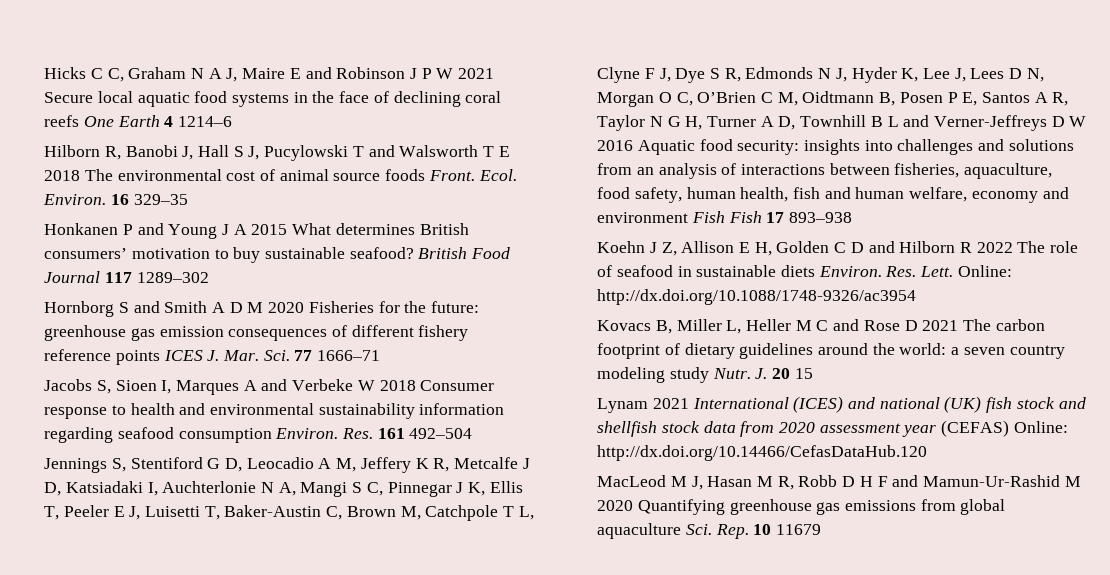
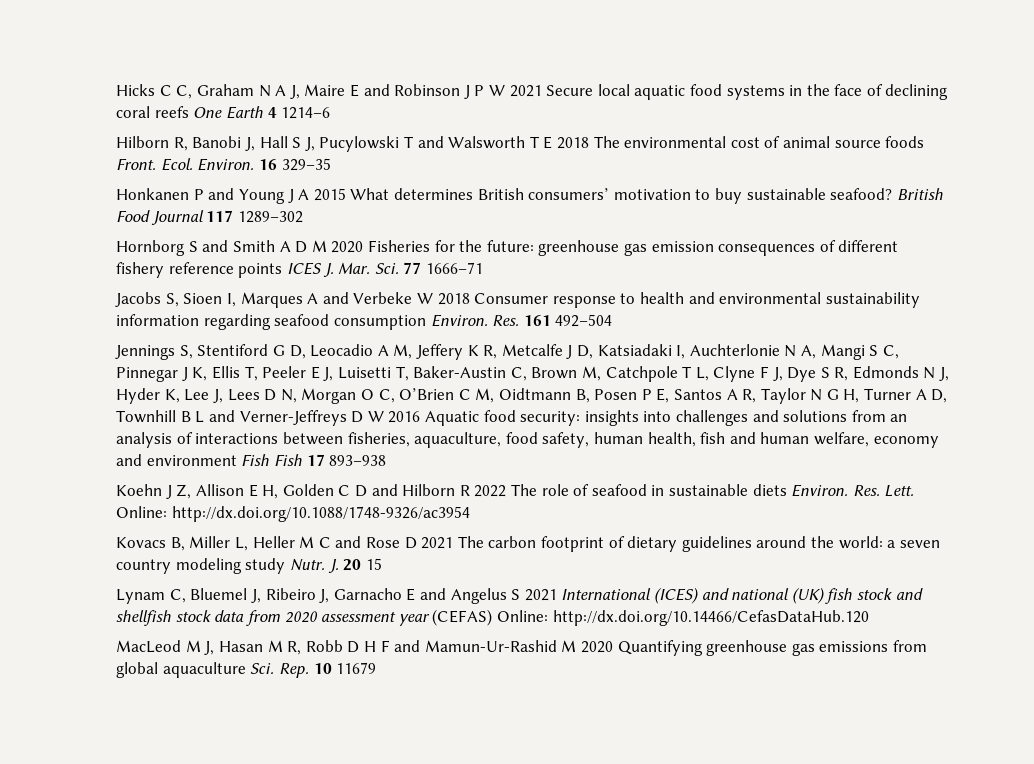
(649, 405) none -> [169,588,521,604] C, Bluemel J, Ribeiro J, Garnacho E and Angelus S

